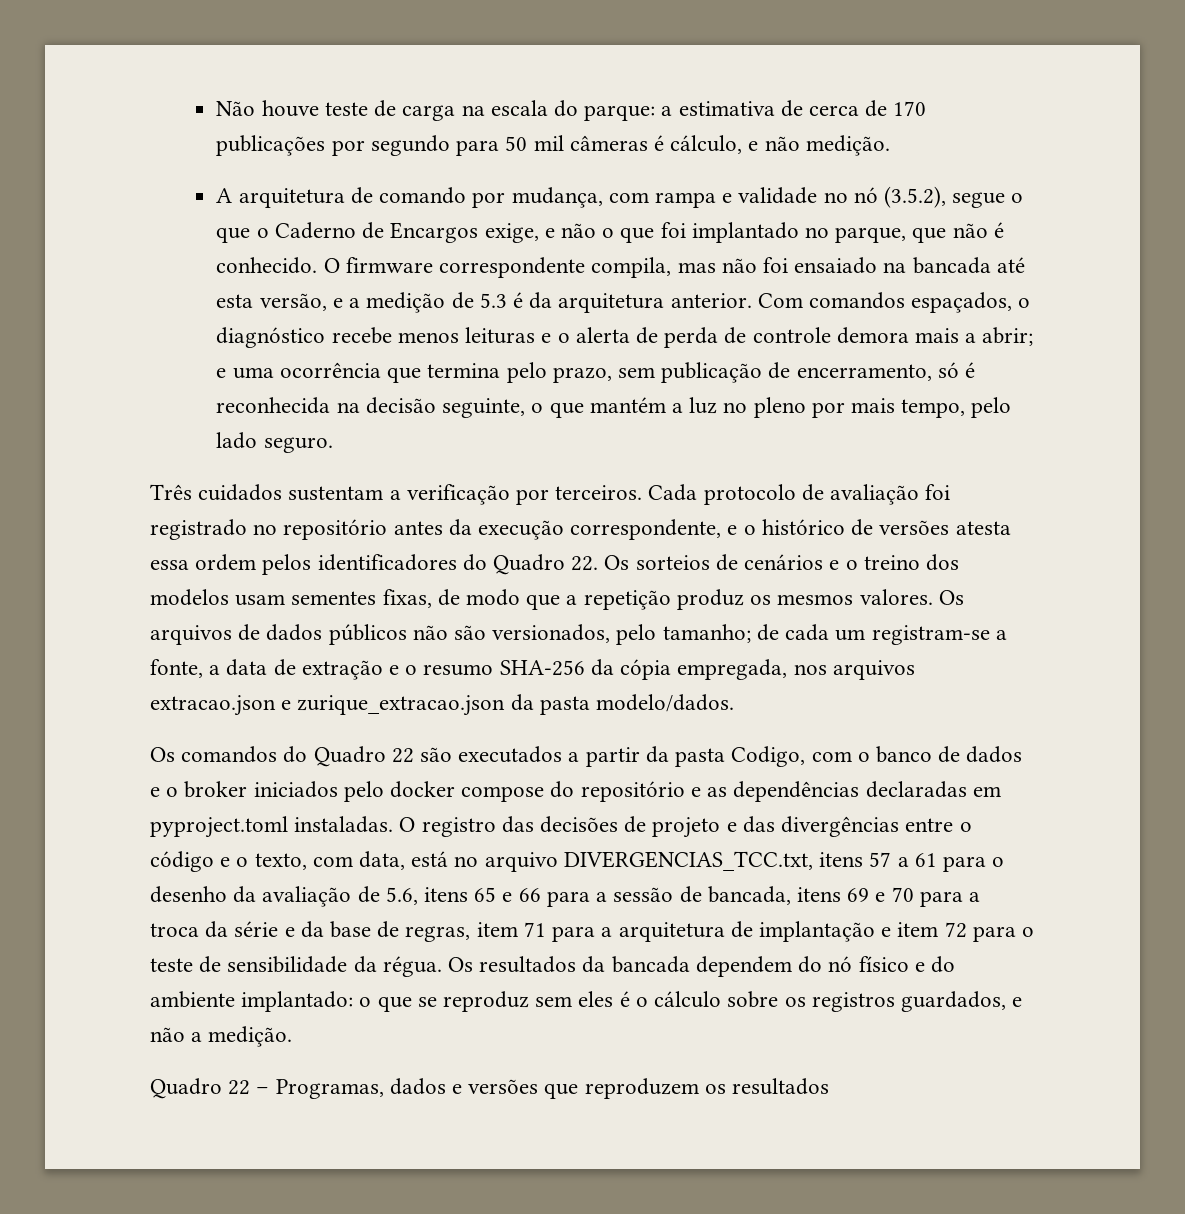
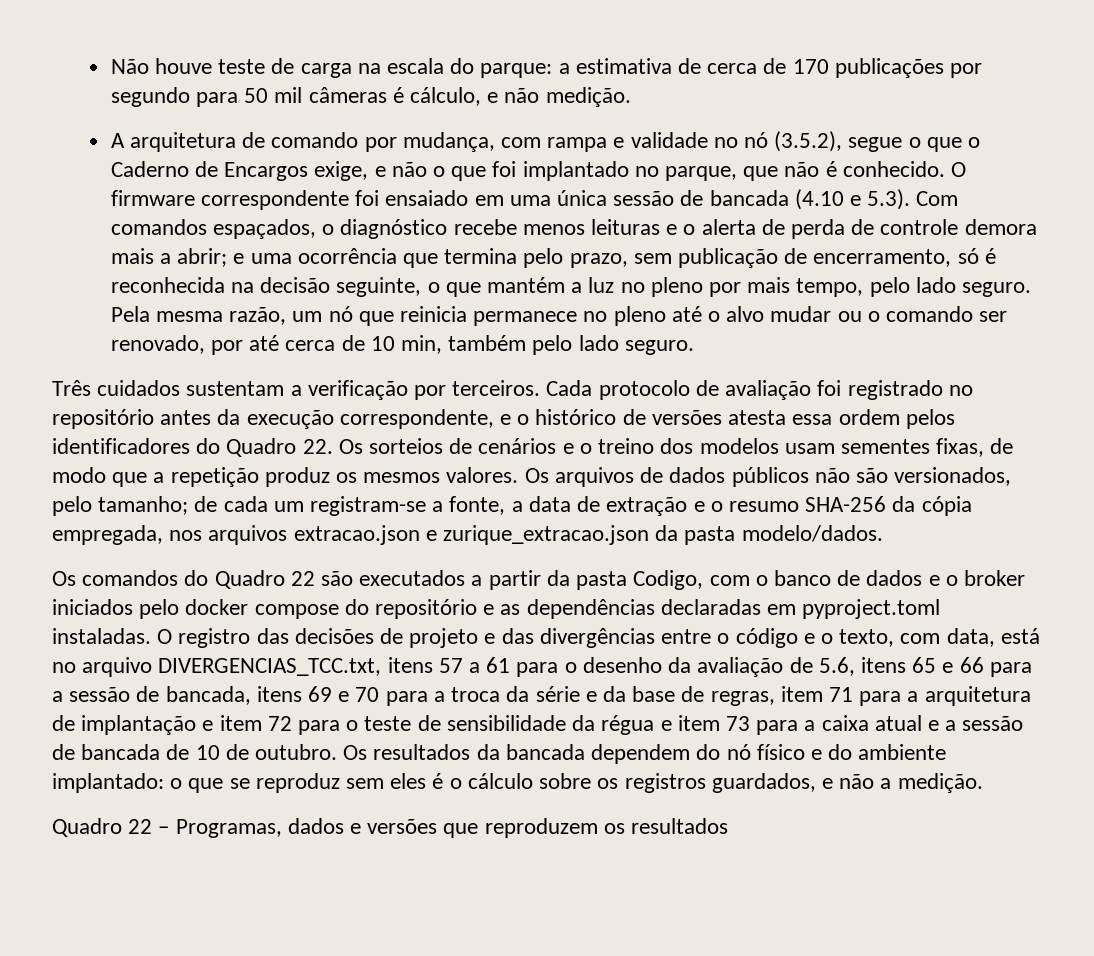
[591,257,1025,278] [216,292,752,313] compila, mas não foi ensaiado na bancada até esta versão, e a medição de 5.3 é da arquitetura anterior. -> [355,189,911,210] foi ensaiado em uma única sessão de bancada (4.10 e 5.3).
(333, 445) none -> [110,306,1008,326] [110,335,694,355] Pela mesma razão, um nó que reinicia permanece no pleno até o alvo mudar ou o comando ser renovado, por até cerca de 10 min, também pelo lado seguro.
[382,956,442,977] régua. -> [601,715,1024,735] [52,744,338,760] régua e item 73 para a caixa atual e a sessão de bancada de 10 de outubro.

